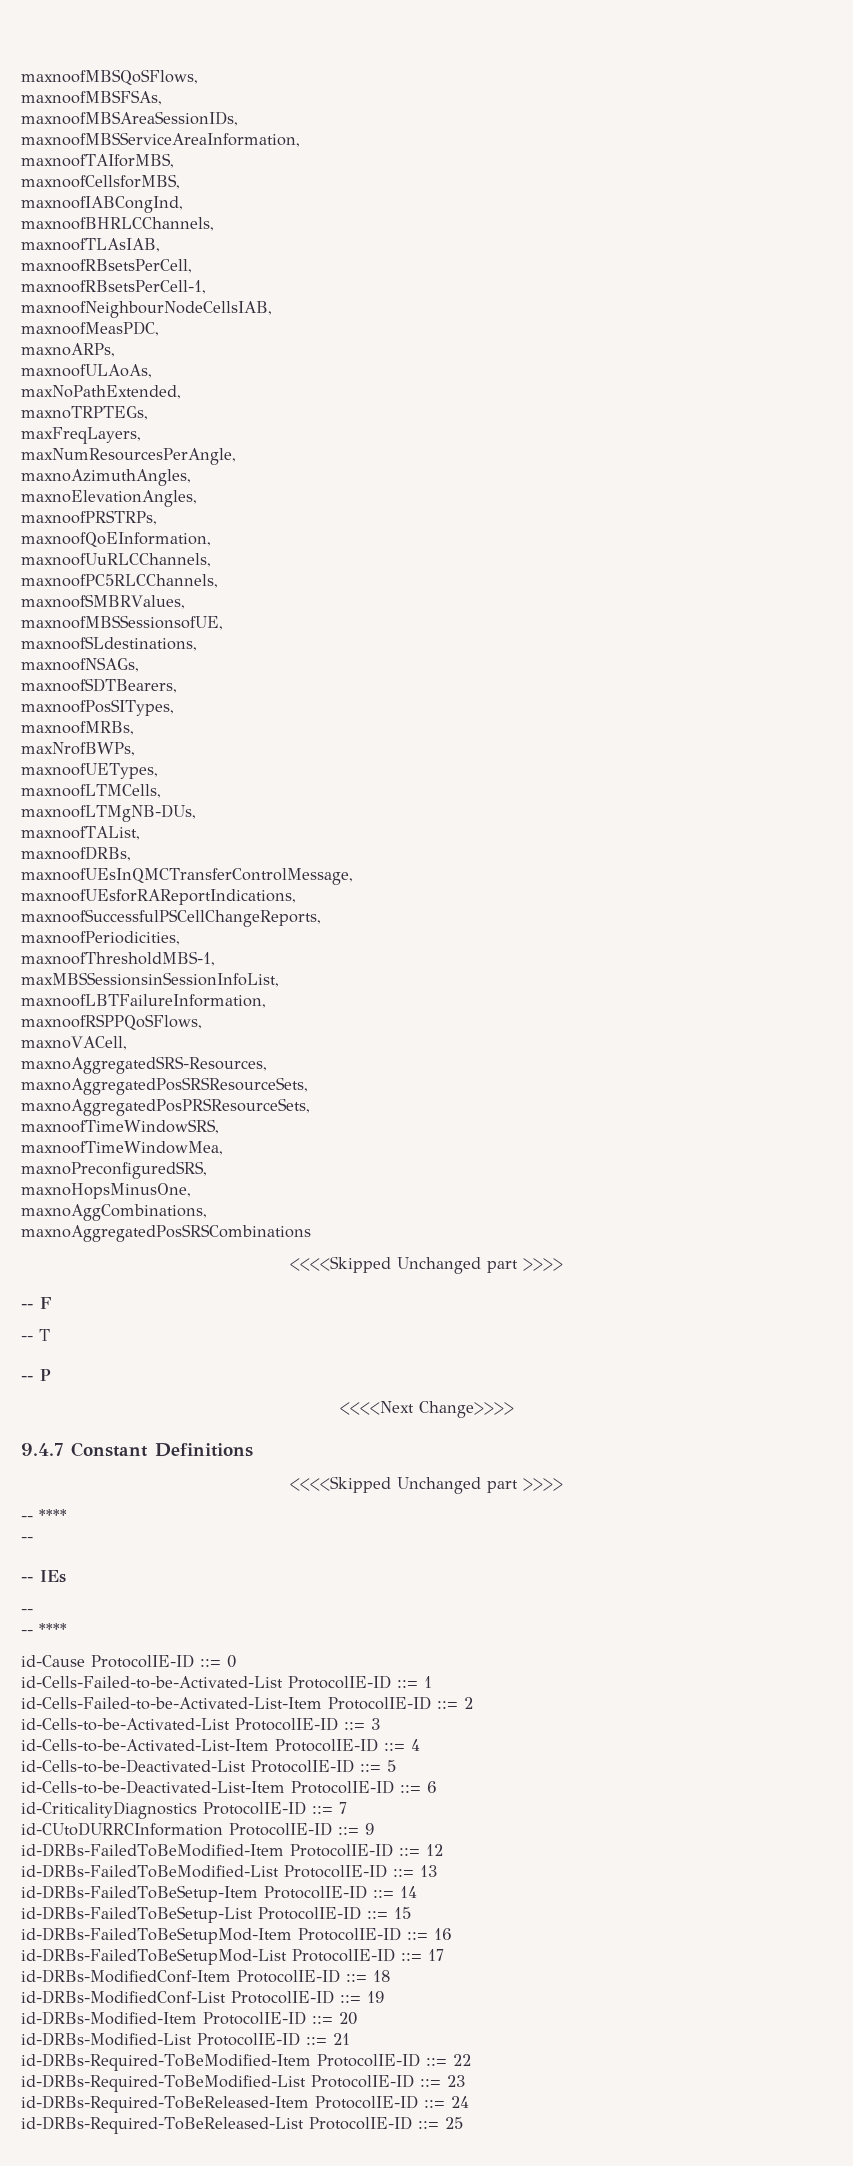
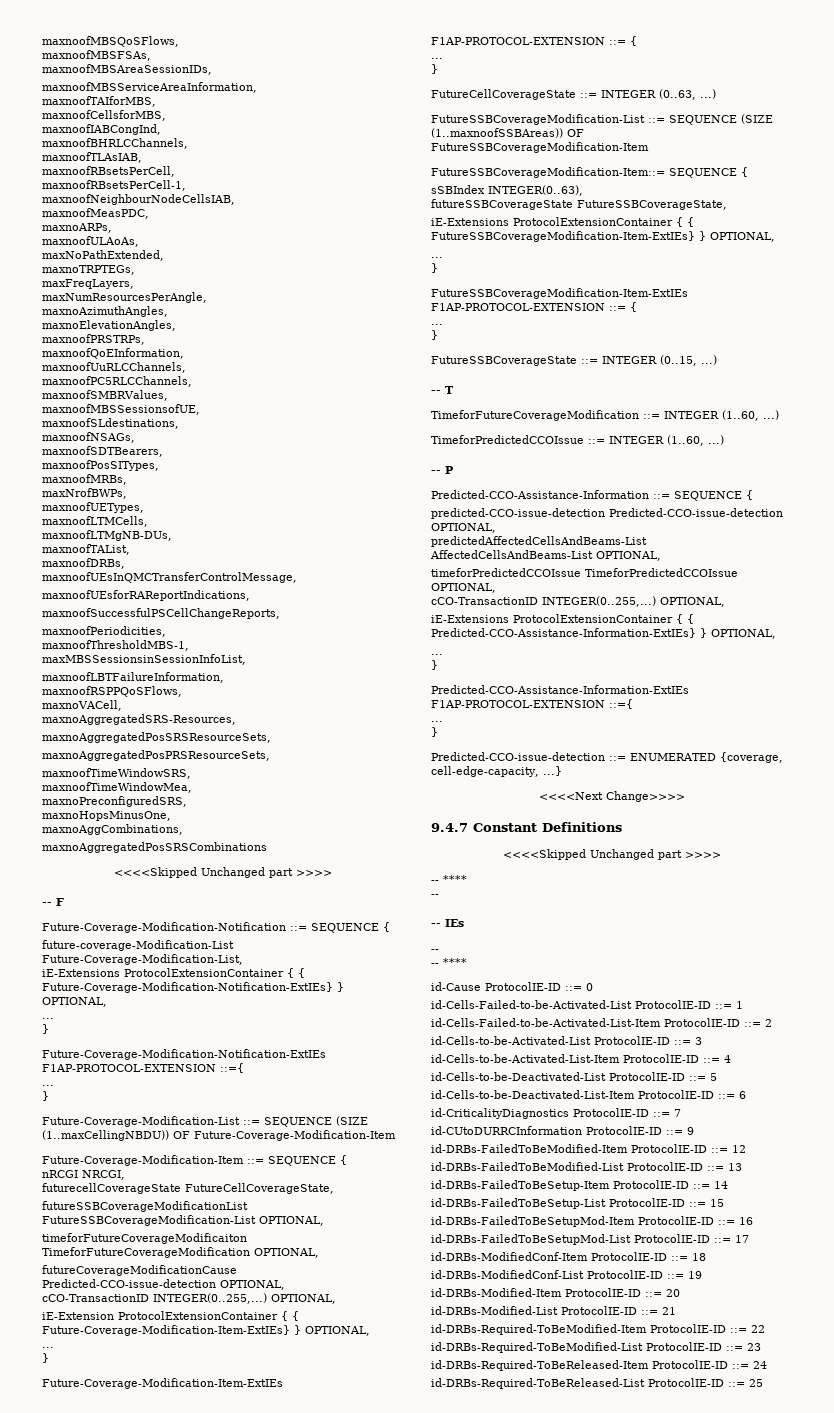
[21,1329,50,1341] [21,1369,51,1381] -- T // -- P -> [42,922,390,933] [42,940,234,951] [42,954,243,965] [42,968,305,978] [42,982,344,993] [42,997,107,1007] [42,1018,54,1019] [42,1024,49,1034] [42,1049,326,1060] [42,1063,244,1073] [42,1085,54,1086] [42,1091,49,1101] [42,1116,368,1127] [42,1130,396,1141] [42,1155,347,1166] [42,1170,125,1180] [42,1183,334,1194] [42,1201,248,1212] [42,1215,324,1226] [42,1233,247,1244] [42,1247,319,1258] [42,1265,237,1276] [42,1279,285,1290] [42,1293,336,1304] [42,1311,299,1321] [42,1325,370,1336] [42,1347,54,1348] [42,1353,49,1363] [42,1378,283,1389] [431,36,637,46] [431,58,443,59] [431,64,438,74] [431,89,716,100] [431,114,773,125] [431,128,584,138] [431,142,649,153] [431,167,748,178] [431,185,583,196] [431,199,727,210] [431,217,694,227] [431,231,775,242] [431,257,443,258] [431,263,438,273] [431,288,688,299] [431,302,637,312] [431,324,443,325] [431,330,438,340] [431,355,717,366] [431,386,454,394] [431,410,779,421] [431,435,724,446] [431,466,453,474] [431,490,753,501] [431,508,783,519] [431,523,496,533] [431,536,647,547] [430,550,661,561] [431,568,738,577] [431,583,496,593] [431,596,725,607] [431,614,694,624] [431,628,776,639] [431,654,443,655] [431,660,438,670] [431,685,689,694] [431,699,633,709] [431,721,443,722] [431,727,438,737] [431,752,783,763] [431,766,562,777] Future-Coverage-Modification-Notification ::= SEQUENCE { // future-coverage-Modification-List Future-Coverage-Modification-List, // iE-Extensions ProtocolExtensionContainer { { Future-Coverage-Modification-Notification-ExtIEs} } OPTIONAL, // ... // } // Future-Coverage-Modification-Notification-ExtIEs F1AP-PROTOCOL-EXTENSION ::={ // ... // } // Future-Coverage-Modification-List ::= SEQUENCE (SIZE (1..maxCellingNBDU)) OF Future-Coverage-Modification-Item // Future-Coverage-Modification-Item ::= SEQUENCE { // nRCGI NRCGI, // futurecellCoverageState FutureCellCoverageState, // futureSSBCoverageModificationList FutureSSBCoverageModification-List OPTIONAL, // timeforFutureCoverageModificaiton TimeforFutureCoverageModification OPTIONAL, // futureCoverageModificationCause Predicted-CCO-issue-detection OPTIONAL, // cCO-TransactionID INTEGER(0..255,...) OPTIONAL, // iE-Extension ProtocolExtensionContainer { { Future-Coverage-Modification-Item-ExtIEs} } OPTIONAL, // ... // } // Future-Coverage-Modification-Item-ExtIEs F1AP-PROTOCOL-EXTENSION ::= { // ... // } // FutureCellCoverageState ::= INTEGER (0..63, ...) // FutureSSBCoverageModification-List ::= SEQUENCE (SIZE (1..maxnoofSSBAreas)) OF FutureSSBCoverageModification-Item // FutureSSBCoverageModification-Item::= SEQUENCE { // sSBIndex INTEGER(0..63), // futureSSBCoverageState FutureSSBCoverageState, // iE-Extensions ProtocolExtensionContainer { { FutureSSBCoverageModification-Item-ExtIEs} } OPTIONAL, // ... // } // FutureSSBCoverageModification-Item-ExtIEs F1AP-PROTOCOL-EXTENSION ::= { // ... // } // FutureSSBCoverageState ::= INTEGER (0..15, ...) // -- T // TimeforFutureCoverageModification ::= INTEGER (1..60, ...) // TimeforPredictedCCOIssue ::= INTEGER (1..60, ...) // -- P // Predicted-CCO-Assistance-Information ::= SEQUENCE { // predicted-CCO-issue-detection Predicted-CCO-issue-detection OPTIONAL, // predictedAffectedCellsAndBeams-List AffectedCellsAndBeams-List OPTIONAL, // timeforPredictedCCOIssue TimeforPredictedCCOIssue OPTIONAL, // cCO-TransactionID INTEGER(0..255,...) OPTIONAL, // iE-Extensions ProtocolExtensionContainer { { Predicted-CCO-Assistance-Information-ExtIEs} } OPTIONAL, // ... // } // Predicted-CCO-Assistance-Information-ExtIEs F1AP-PROTOCOL-EXTENSION ::={ // ... // } // Predicted-CCO-issue-detection ::= ENUMERATED {coverage, cell-edge-capacity, ...}

